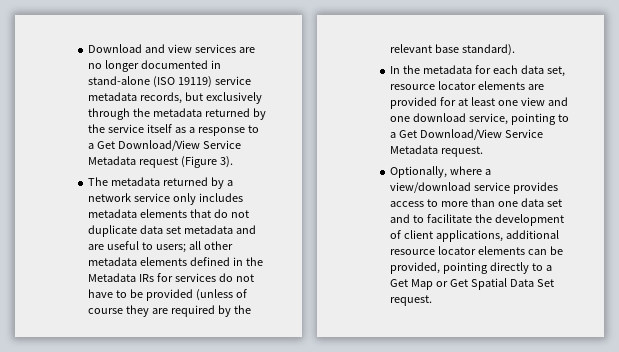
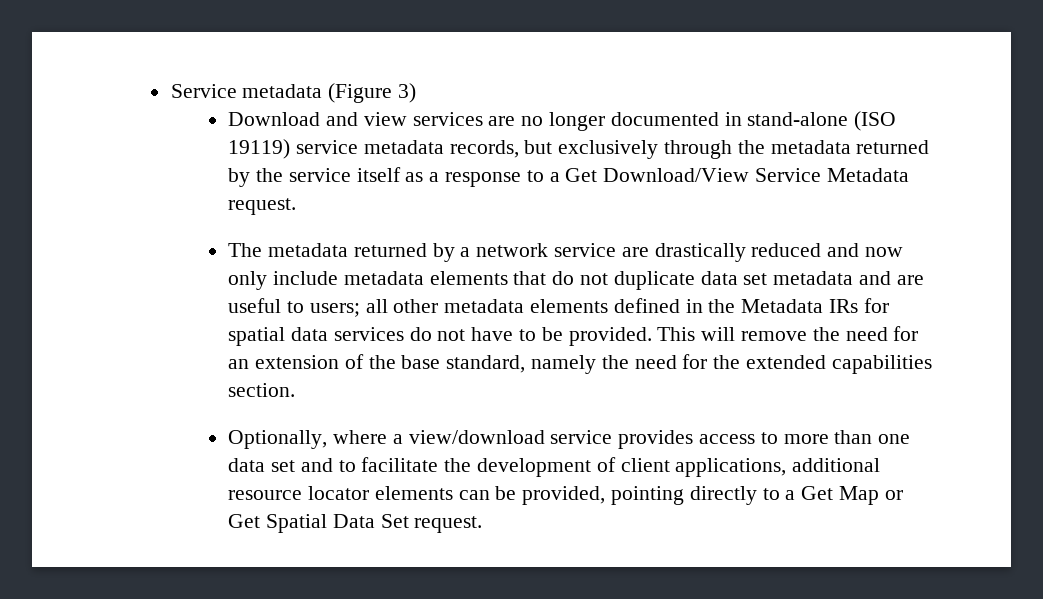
(88, 48) none -> [170,83,417,103] Service metadata (Figure 3) //
[139,156,233,168] request (Figure 3). -> [228,198,297,215] request.
[172,193,243,205] only includes -> [621,243,904,262] [228,271,339,290] are drastically reduced and now only include
(173, 277) none -> [228,327,329,346] spatial data
[145,289,247,301] [88,305,251,317] [390,44,515,56] [390,65,565,77] [390,81,544,90] [390,97,568,109] [390,113,569,125] [390,129,543,140] [390,145,484,157] provided (unless of course they are required by the relevant base standard). // In the metadata for each data set, resource locator elements are provided for at least one view and one download service, pointing to a Get Download/View Service Metadata request. -> [568,326,919,346] [228,354,932,374] [228,383,296,397] provided. This will remove the need for an extension of the base standard, namely the need for the extended capabilities section.

